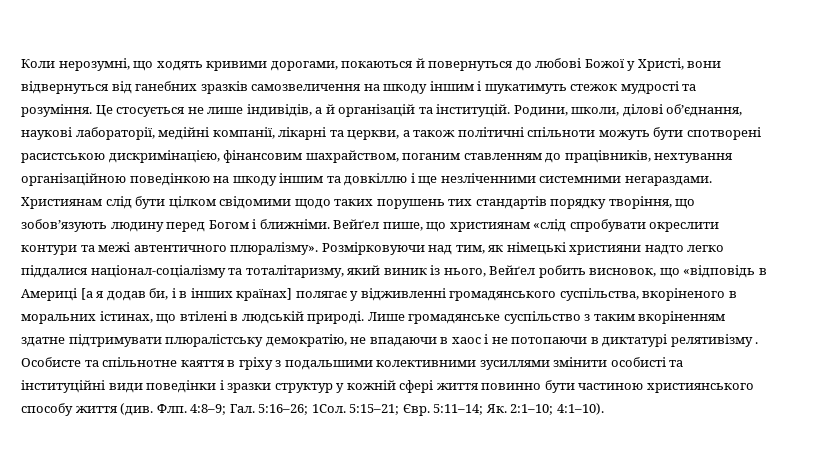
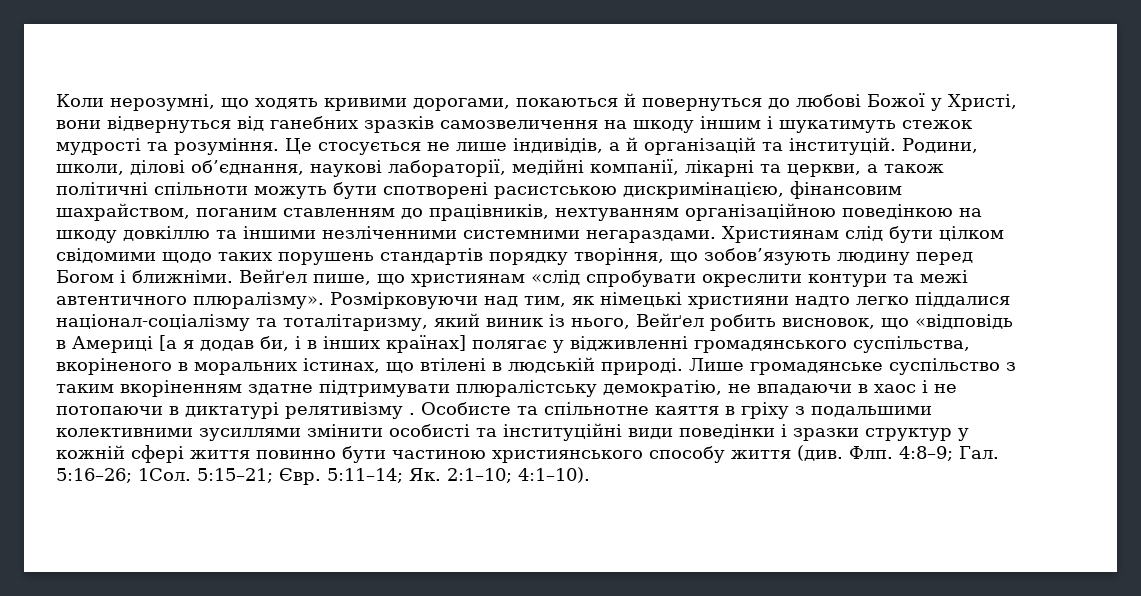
[654,153,734,163] нехтування -> [555,208,679,221] нехтуванням
[279,173,438,186] іншим та довкіллю і ще -> [123,226,316,241] довкіллю та іншими
[448,199,473,206] тих -> (374, 258) none

